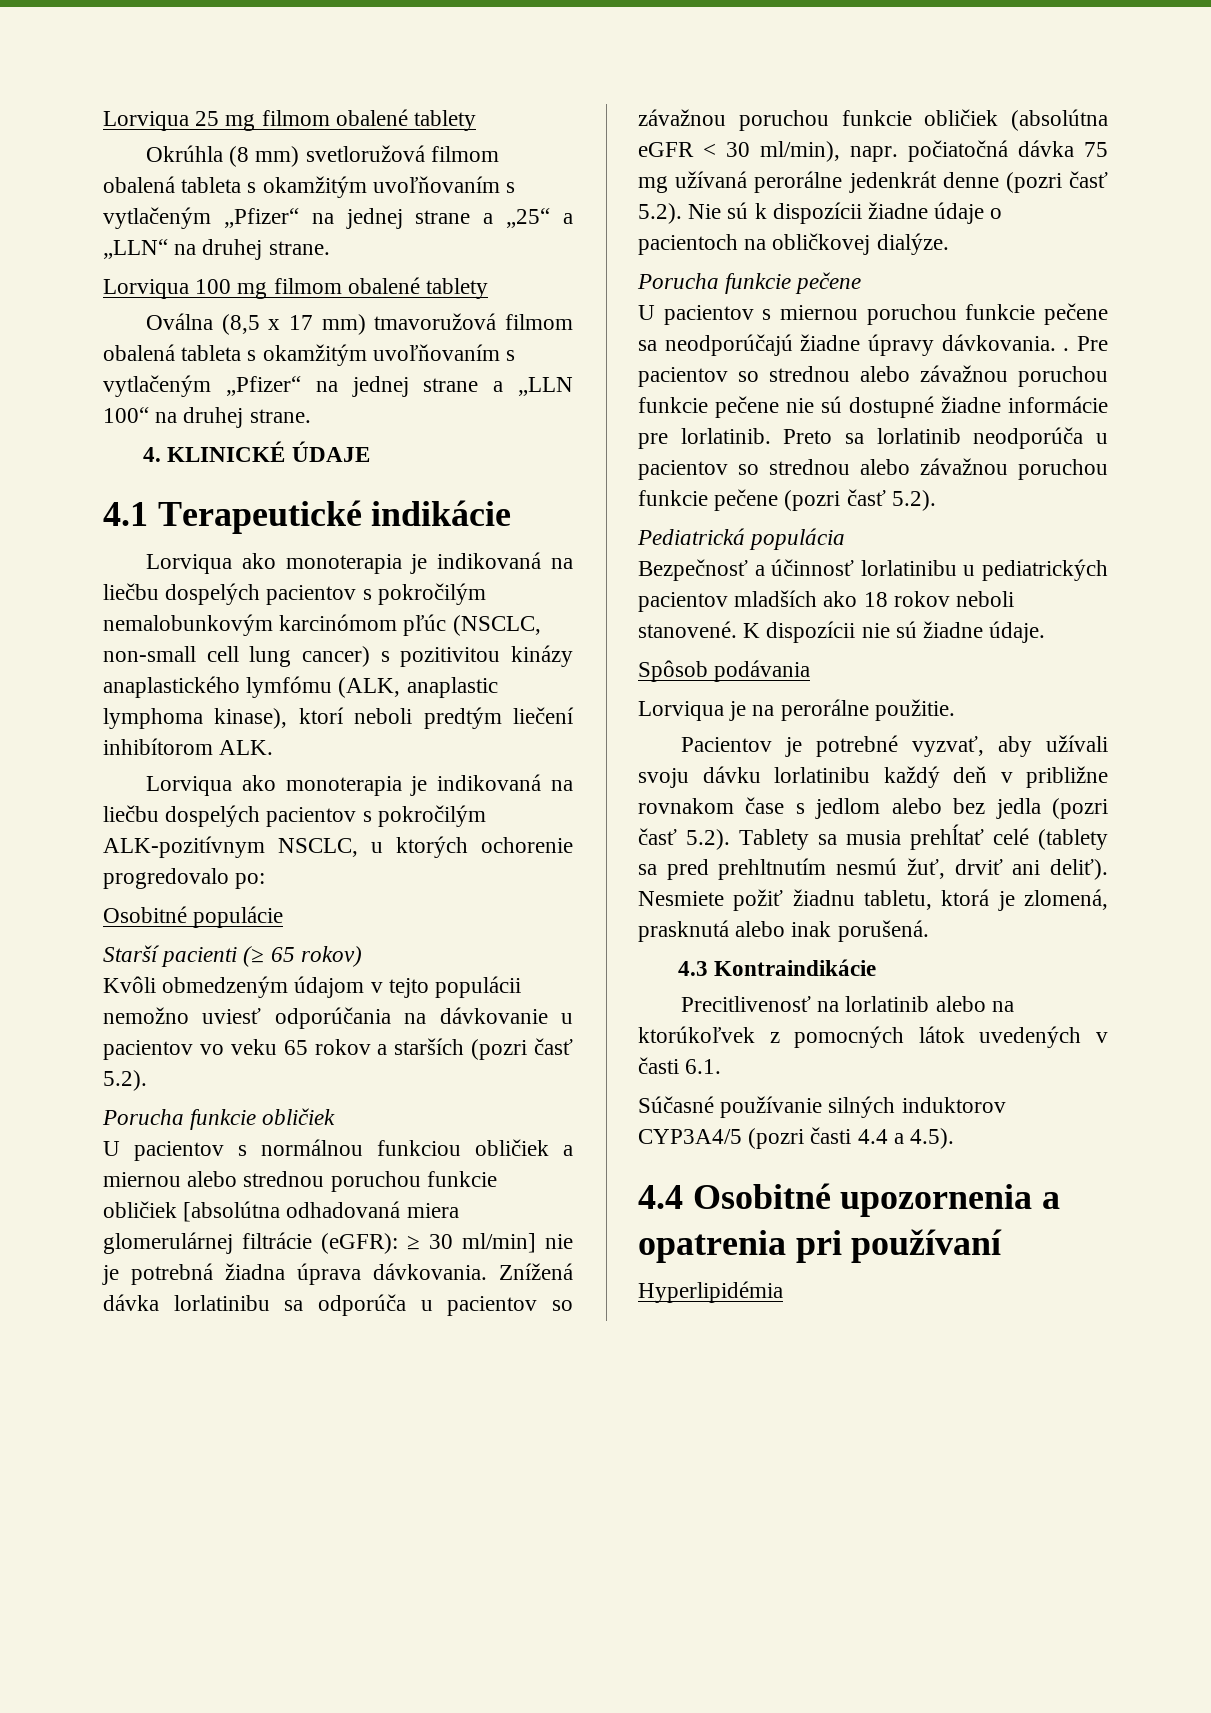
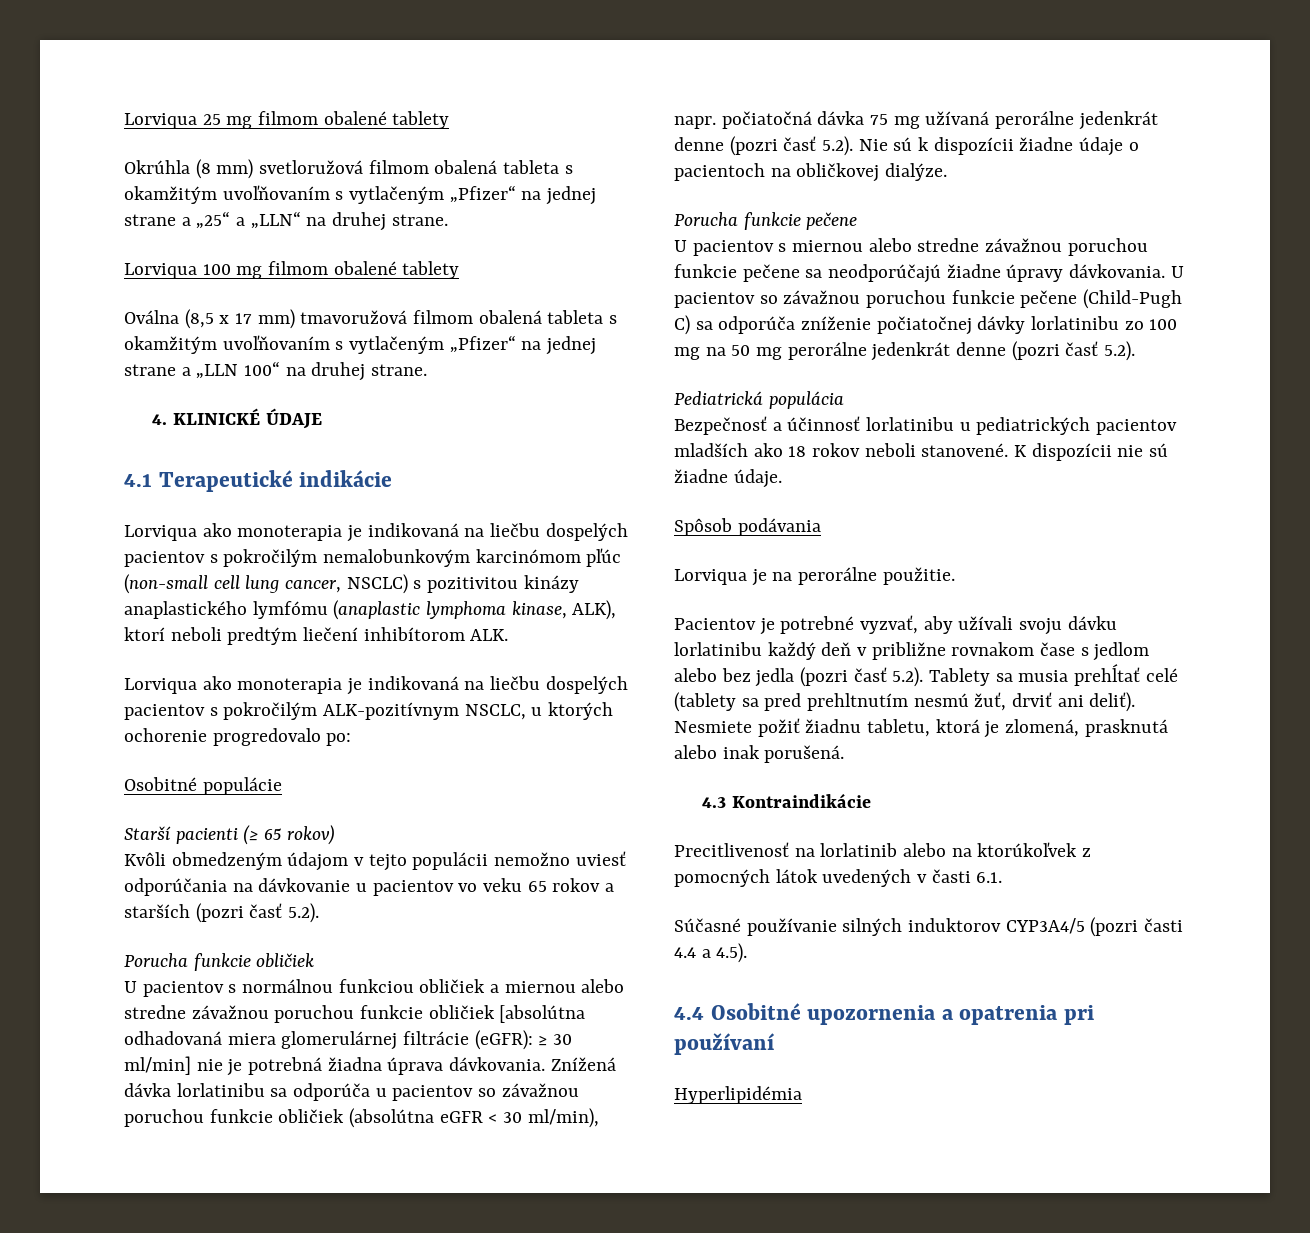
[452,615,541,636] [103,646,370,667] (NSCLC, non-small cell lung cancer) -> [124,574,408,594] (non-small cell lung cancer, NSCLC)
[338,677,498,698] [103,708,288,729] (ALK, anaplastic lymphoma kinase), -> [333,600,617,620] (anaplastic lymphoma kinase, ALK),
[243,1171,325,1187] strednou -> [124,1005,269,1019] stredne závažnou
(858, 312) none -> [868,238,1063,252] alebo stredne závažnou
[1063,336,1108,351] [638,365,1108,387] [638,396,1108,418] [638,427,1108,449] [638,458,1108,480] [638,489,779,511] . Pre pacientov so strednou alebo závažnou poruchou funkcie pečene nie sú dostupné žiadne informácie pre lorlatinib. Preto sa lorlatinib neodporúča u pacientov so strednou alebo závažnou poruchou funkcie pečene -> [1170,266,1184,278] [674,289,1183,309] [674,315,1178,335] [674,342,1007,361] U pacientov so závažnou poruchou funkcie pečene (Child-Pugh C) sa odporúča zníženie počiatočnej dávky lorlatinibu zo 100 mg na 50 mg perorálne jedenkrát denne

